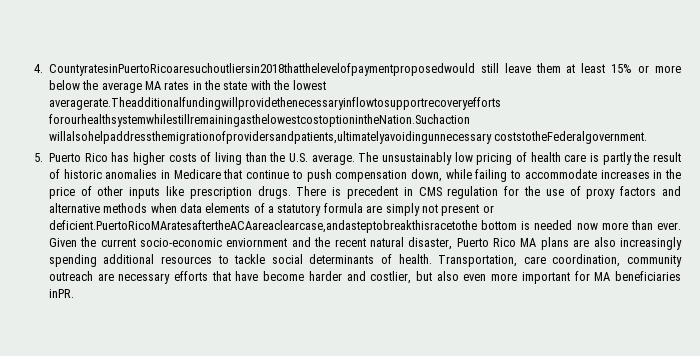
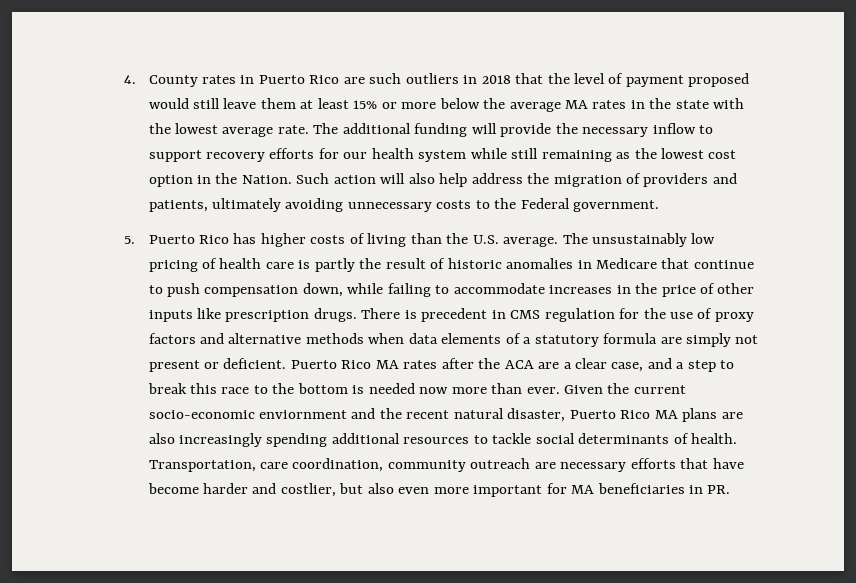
[48,63,475,76] CountyratesinPuertoRicoaresuchoutliersin2018thatthelevelofpaymentproposedwould -> [148,73,750,87] [148,98,189,109] County rates in Puerto Rico are such outliers in 2018 that the level of payment proposed would
[48,97,501,110] [48,114,470,127] [48,131,648,144] averagerate.Theadditionalfundingwillprovidethenecessaryinflowtosupportrecoveryefforts forourhealthsystemwhilestillremainingasthelowestcostoptionintheNation.Suchaction willalsohelpaddressthemigrationofprovidersandpatients,ultimatelyavoidingunnecessary coststotheFederalgovernment. -> [222,123,713,137] [148,148,737,162] [148,173,737,187] [148,198,660,212] average rate. The additional funding will provide the necessary inflow to support recovery efforts for our health system while still remaining as the lowest cost option in the Nation. Such action will also help address the migration of providers and patients, ultimately avoiding unnecessary costs to the Federal government.
[48,220,477,233] deficient.PuertoRicoMAratesaftertheACAareaclearcase,andasteptobreakthisracetothe -> [223,358,735,372] [147,383,295,394] deficient. Puerto Rico MA rates after the ACA are a clear case, and a step to break this race to the
[48,289,74,298] inPR. -> [688,485,731,494] in PR.

